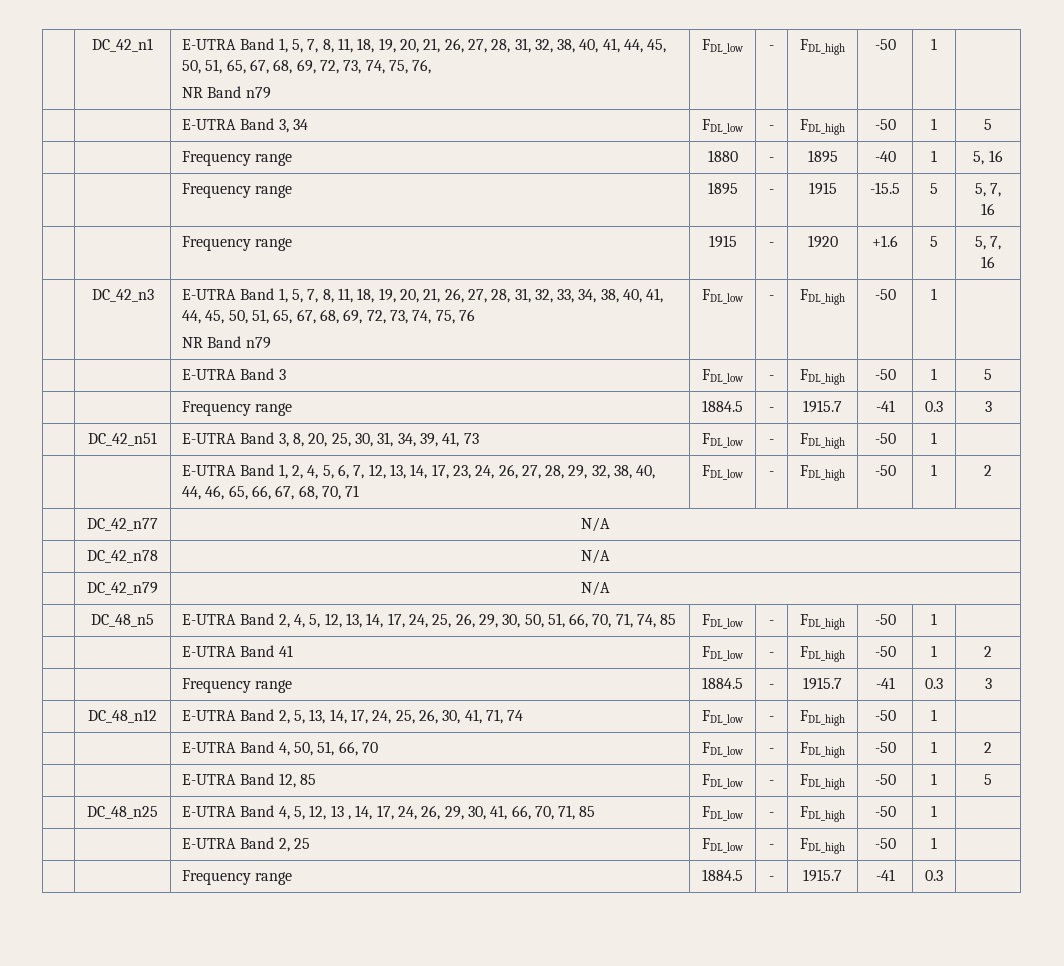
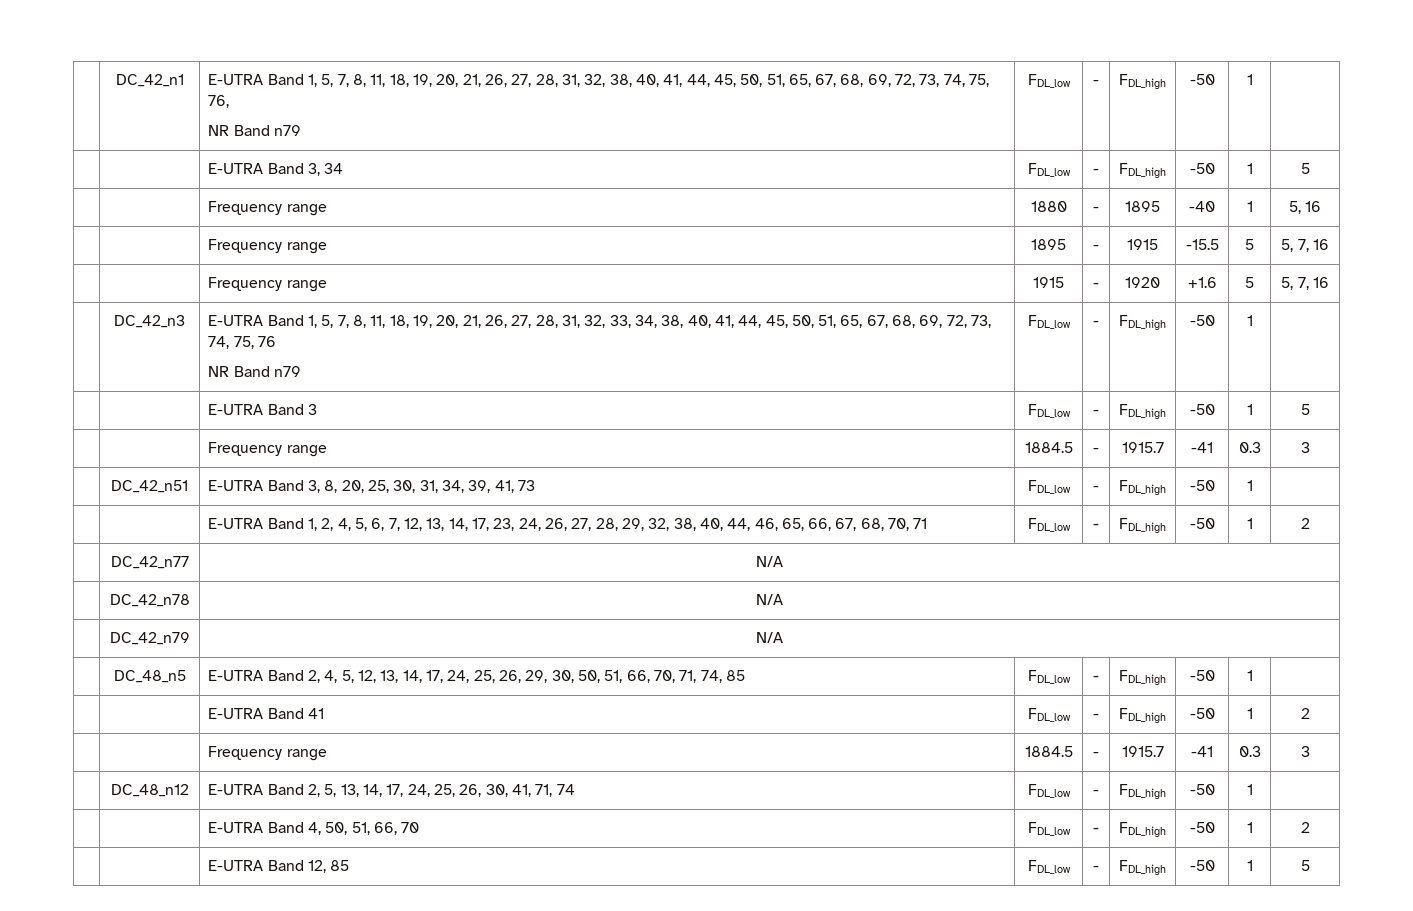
[87,806,158,819] [182,805,596,820] [702,806,743,821] [769,812,774,817] [800,806,845,822] [874,806,896,817] [931,805,937,817] [182,837,310,852] [702,838,743,853] [769,844,774,849] [800,838,845,854] [874,838,896,849] [931,837,937,849] [182,870,293,885] [702,869,743,881] [769,876,774,881] [803,869,842,882] [875,869,895,881] [925,870,943,881] // | DC_48_n25 | E-UTRA Band 4, 5, 12, 13 , 14, 17, 24, 26, 29, 30, 41, 66, 70, 71, 85 | FDL_low | - | FDL_high | -50 | 1 | // | | E-UTRA Band 2, 25 | FDL_low | - | FDL_high | -50 | 1 | // | | Frequency range | 1884.5 | - | 1915.7 | -41 | 0.3 | -> (1310, 865) none

